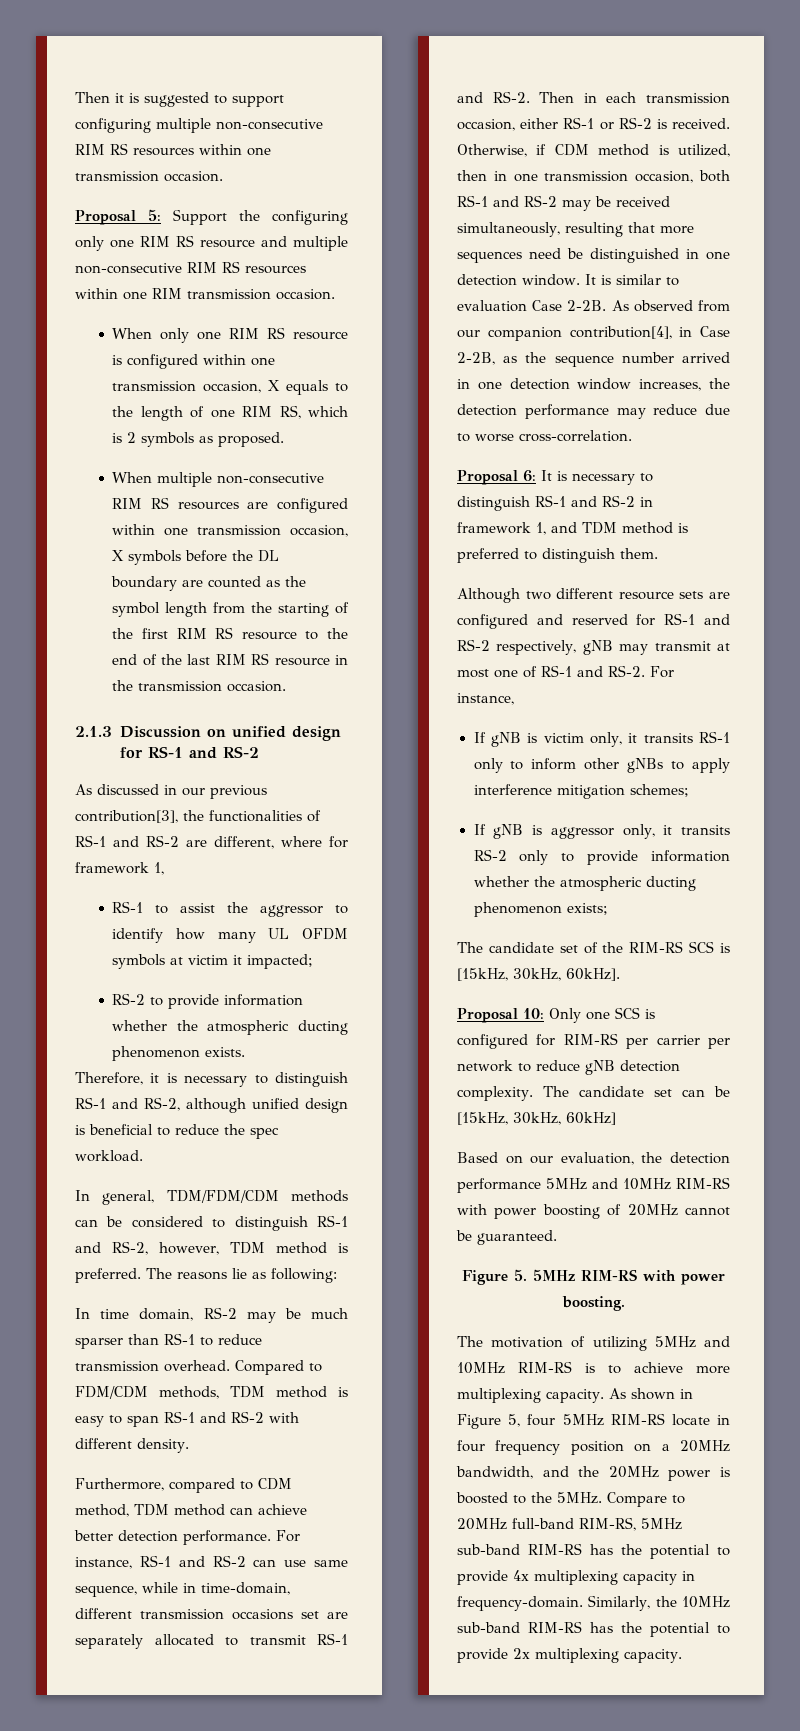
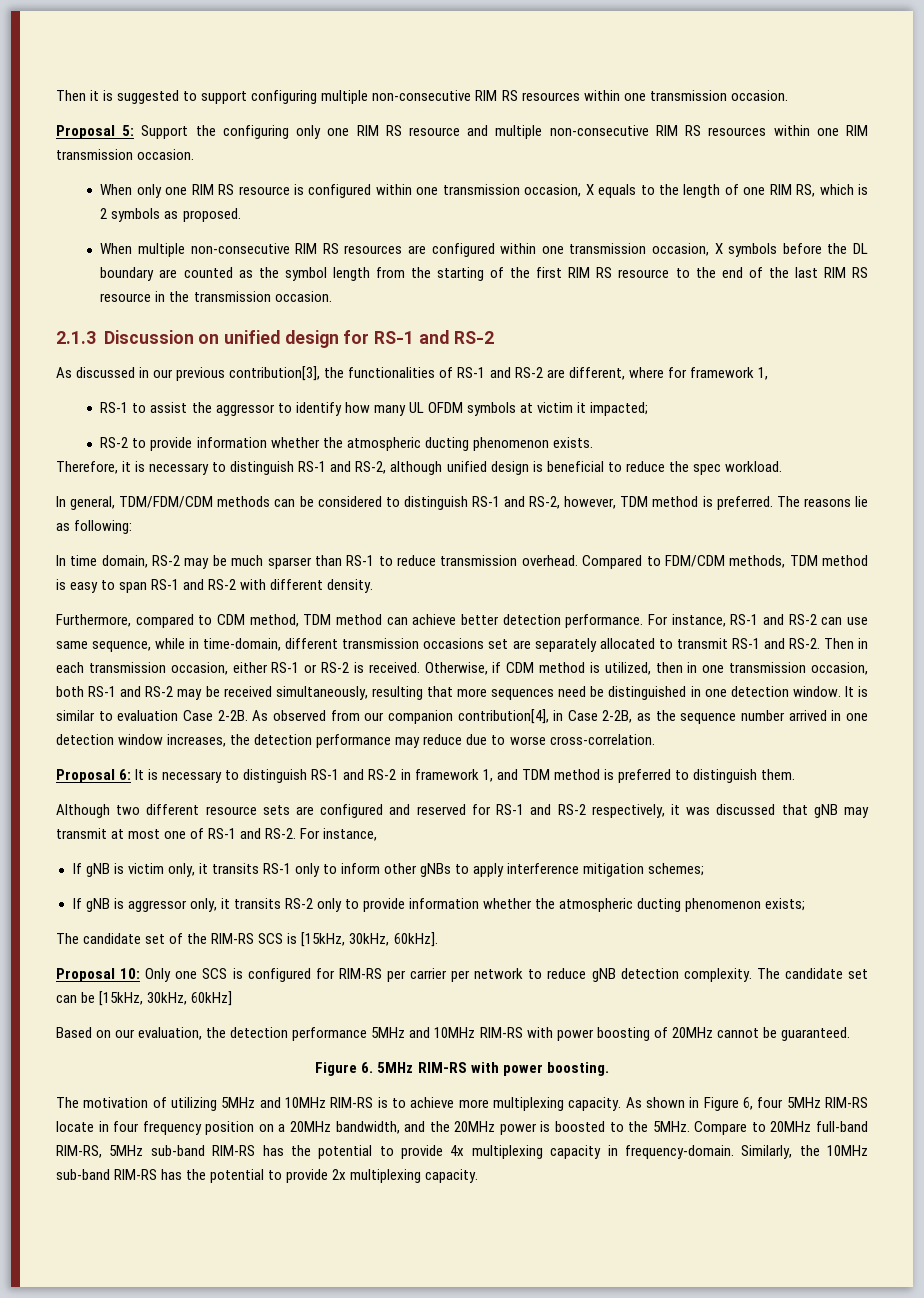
(577, 647) none -> [670,804,808,815] it was discussed that
[514,1269,527,1281] 5. -> [361,1062,374,1073] 6.
[508,1414,521,1427] 5, -> [743,1097,754,1110] 6,

